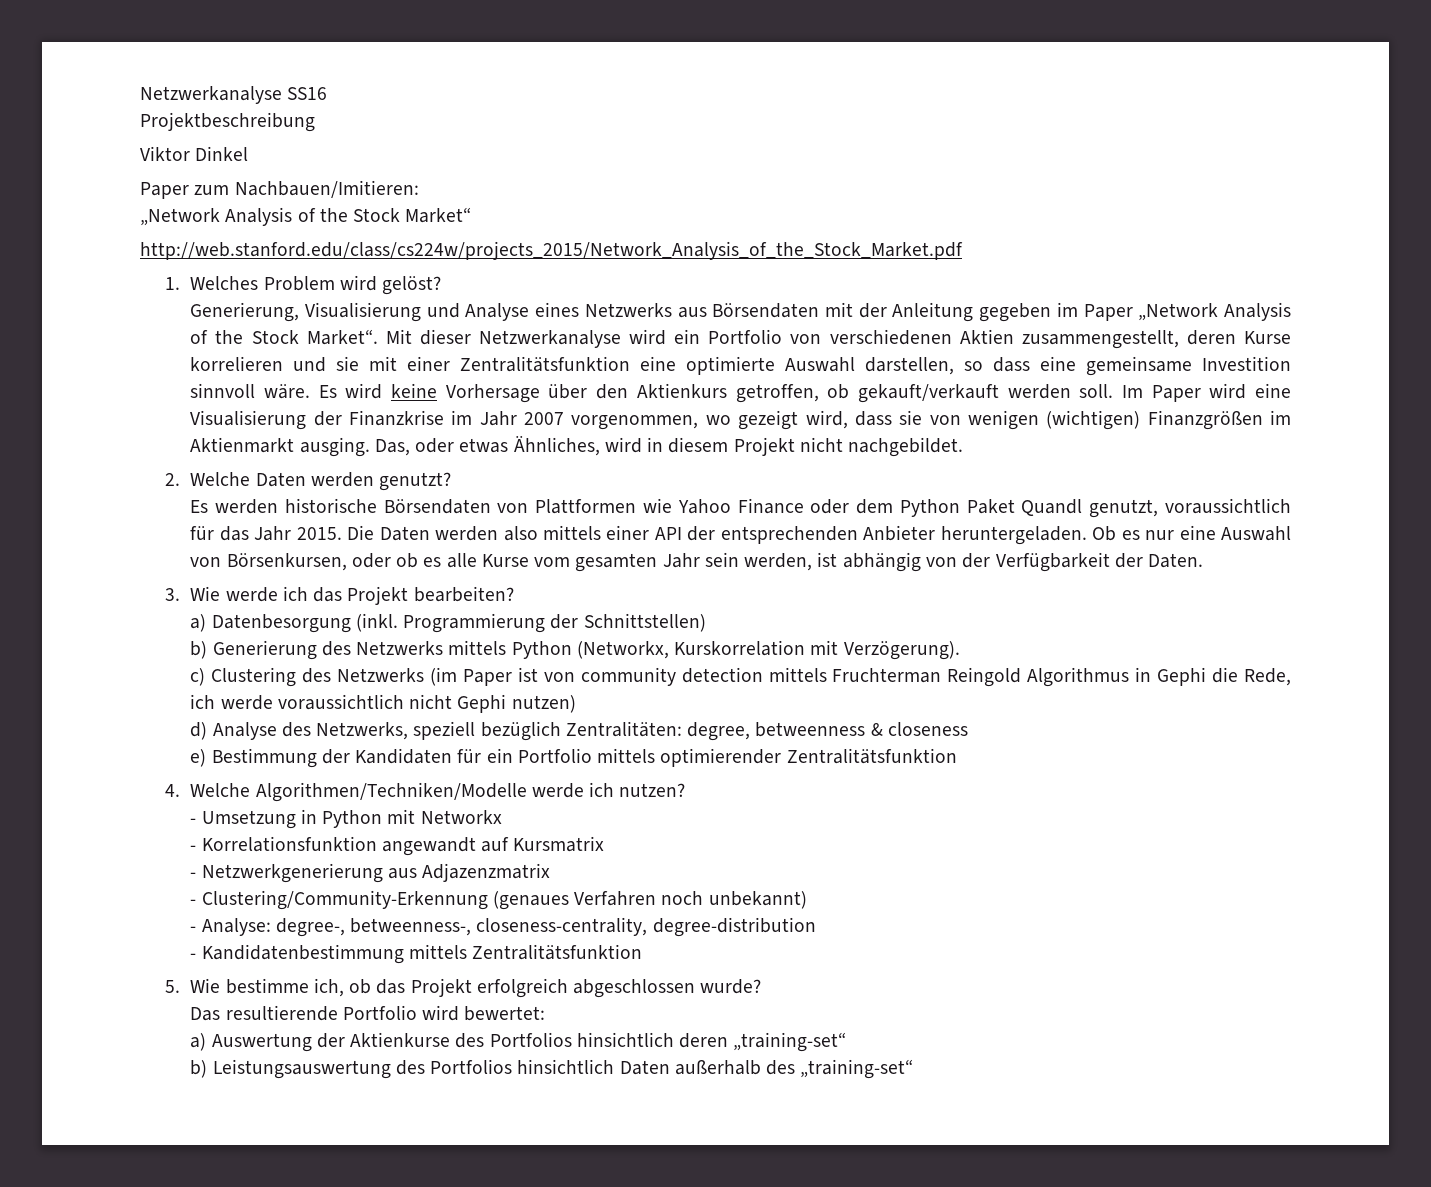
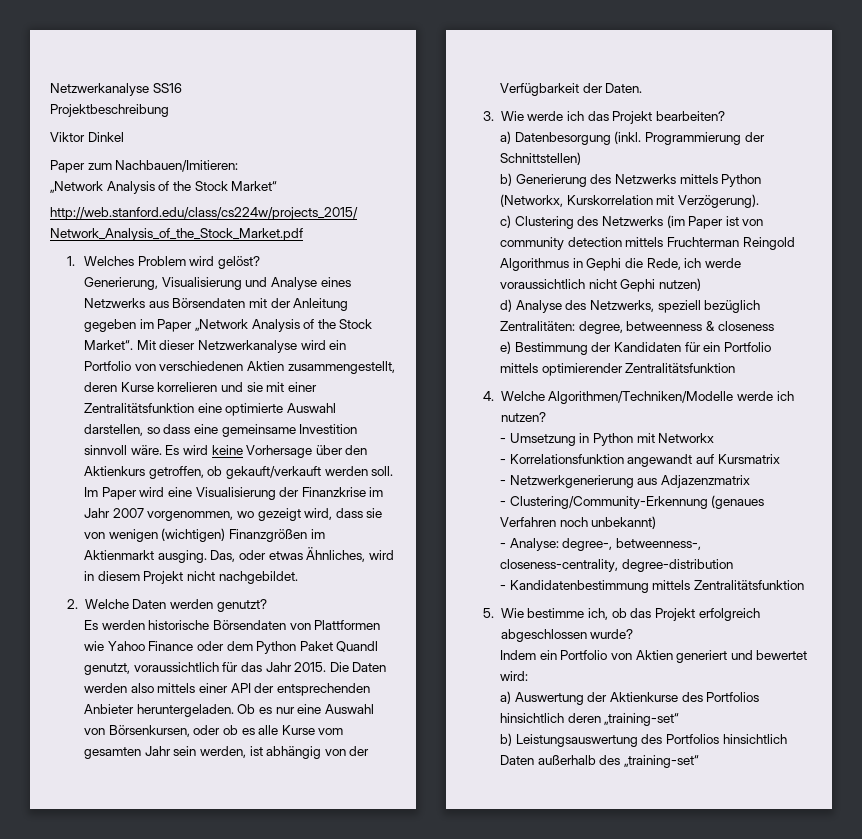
[190,1005,546,1021] Das resultierende Portfolio wird bewertet: -> [499,650,808,663] [499,671,528,681] Indem ein Portfolio von Aktien generiert und bewertet wird:

